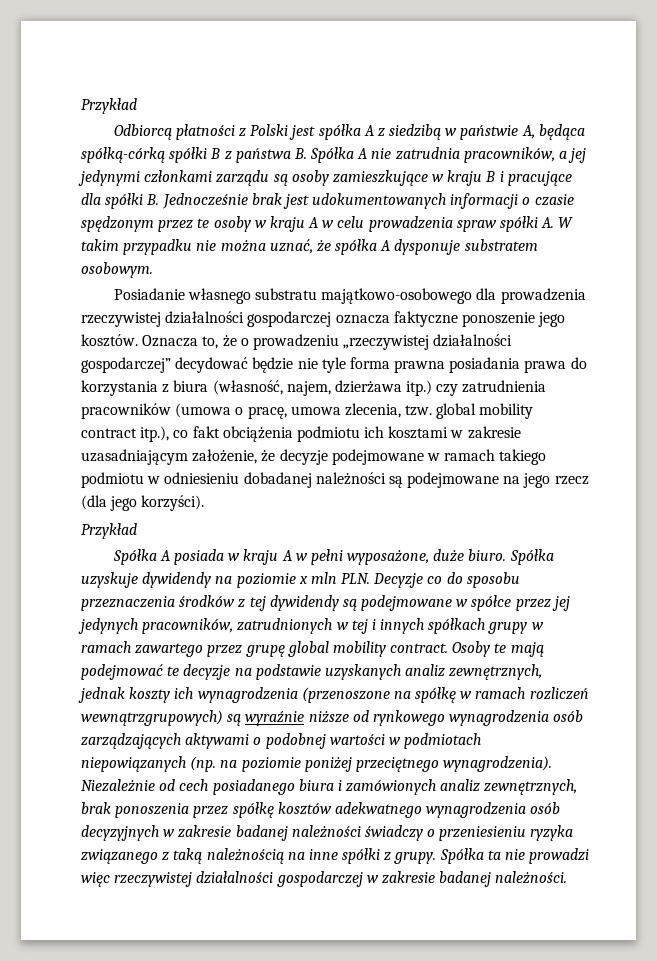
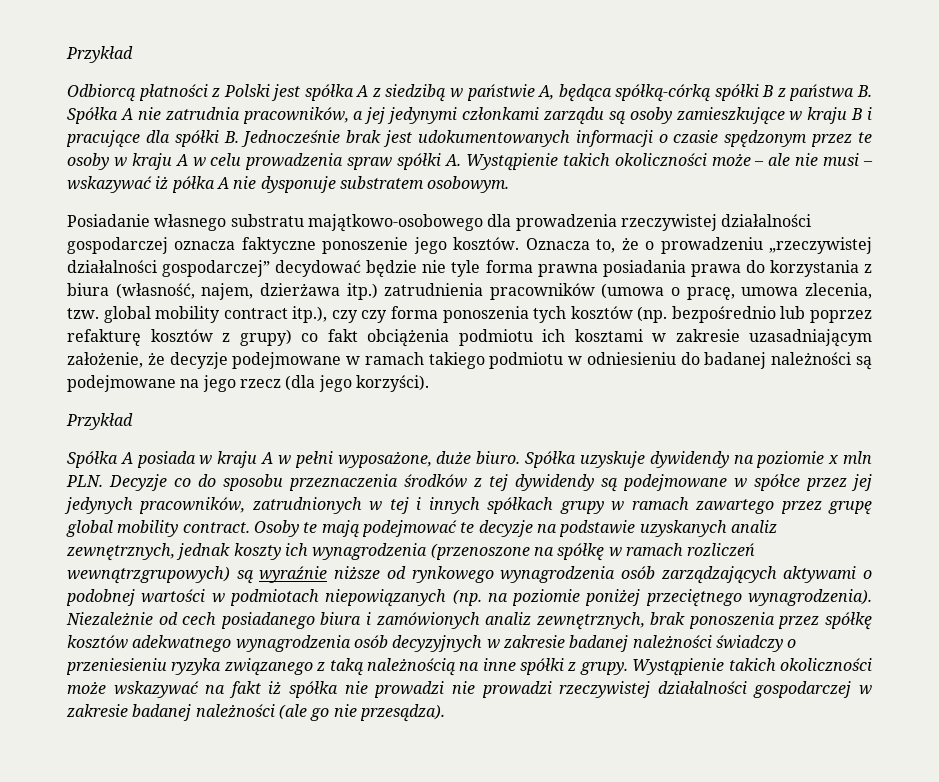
[558,217,574,228] [81,239,391,255] W takim przypadku nie można uznać, że spółka A -> [465,153,874,171] [67,176,257,193] Wystąpienie takich okoliczności może – ale nie musi – wskazywać iż półka A nie
[436,384,459,396] czy -> (378, 291) none
(170, 434) none -> [331,306,872,323] [67,329,292,346] czy czy forma ponoszenia tych kosztów (np. bezpośrednio lub poprzez refakturę kosztów z grupy)
[243,472,312,488] dobadanej -> [680,352,767,369] do badanej
[439,848,590,864] [81,872,110,887] Spółka ta nie prowadzi więc -> [632,658,873,676] [67,681,552,698] Wystąpienie takich okoliczności może wskazywać na fakt iż spółka nie prowadzi nie prowadzi
[495,871,568,884] należności. -> [195,704,445,722] należności (ale go nie przesądza).

